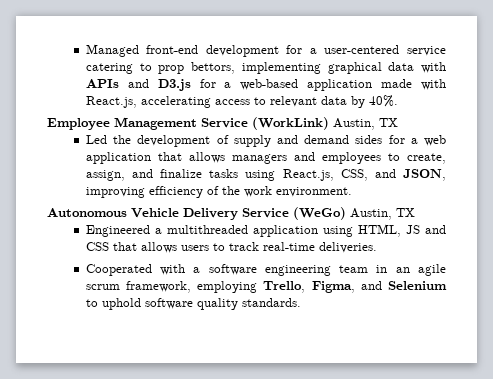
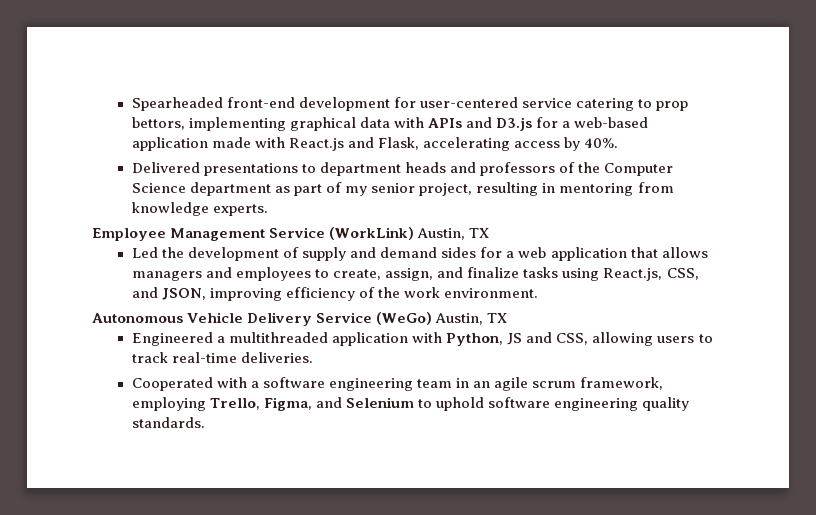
[85,44,139,57] Managed -> [131,97,223,111] Spearheaded
[309,48,317,54] a -> (417, 102) none
[85,95,398,108] React.js, accelerating access to relevant data by 40%. -> [289,137,619,151] [131,162,674,176] [131,182,674,196] [131,202,269,216] React.js and Flask, accelerating access by 40%. // Delivered presentations to department heads and professors of the Computer Science department as part of my senior project, resulting in mentoring from knowledge experts.
[322,224,446,237] [85,242,177,253] using HTML, JS and CSS that allows -> [412,332,654,346] with Python, JS and CSS, allowing
(193, 303) none -> [554,398,639,411] engineering

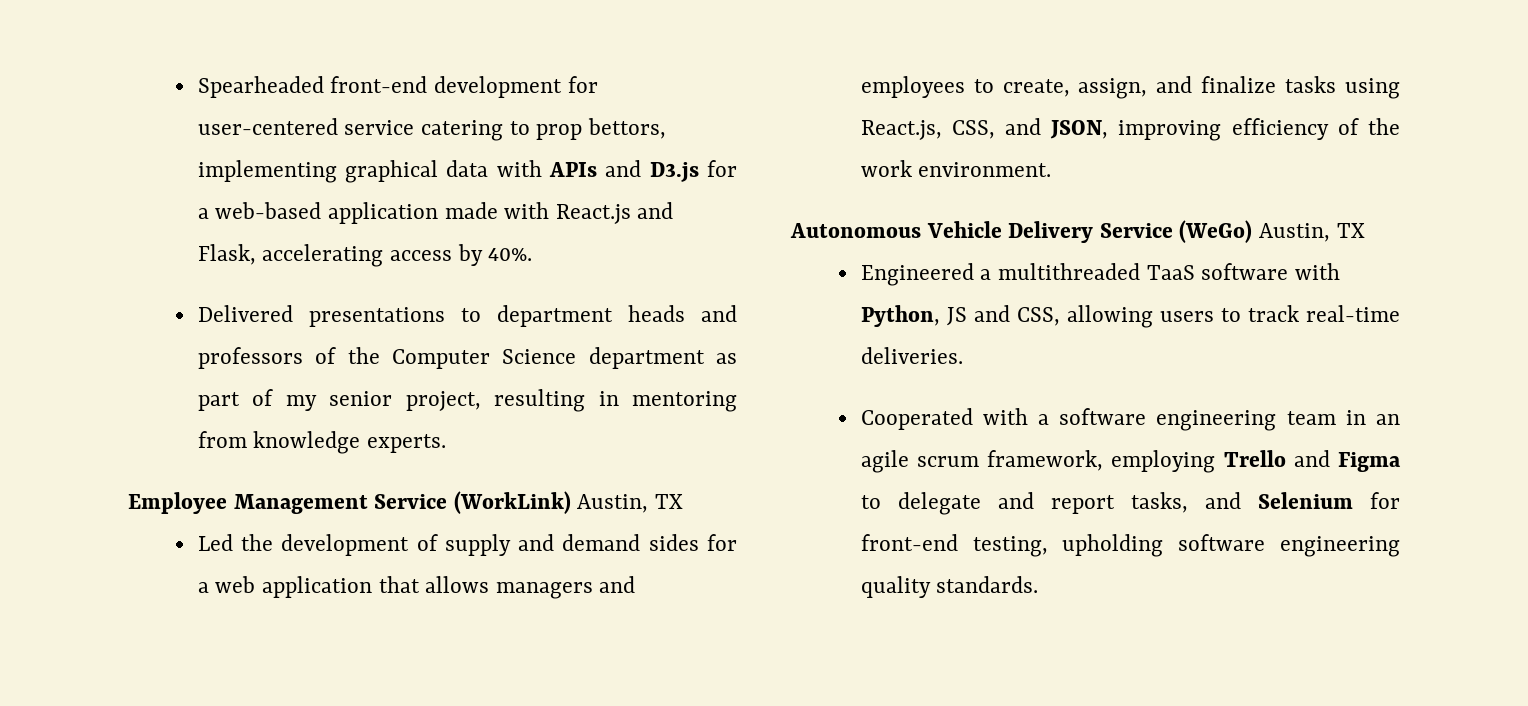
[332,332,409,346] application -> [1146,263,1289,280] TaaS software
[210,397,485,411] Trello, Figma, and Selenium to uphold -> [1223,450,1401,472] [860,492,1400,515] [860,534,1164,557] Trello and Figma to delegate and report tasks, and Selenium for front-end testing, upholding

